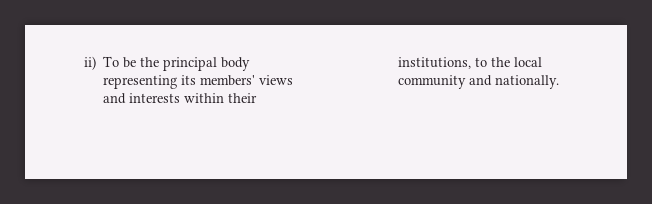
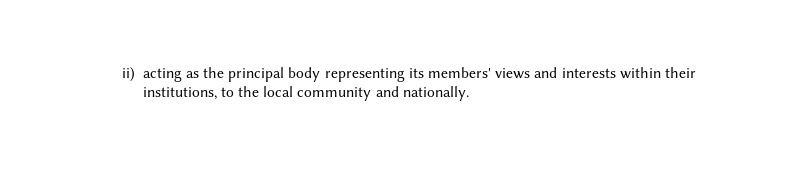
[103,56,137,68] To be -> [142,68,199,82] acting as

